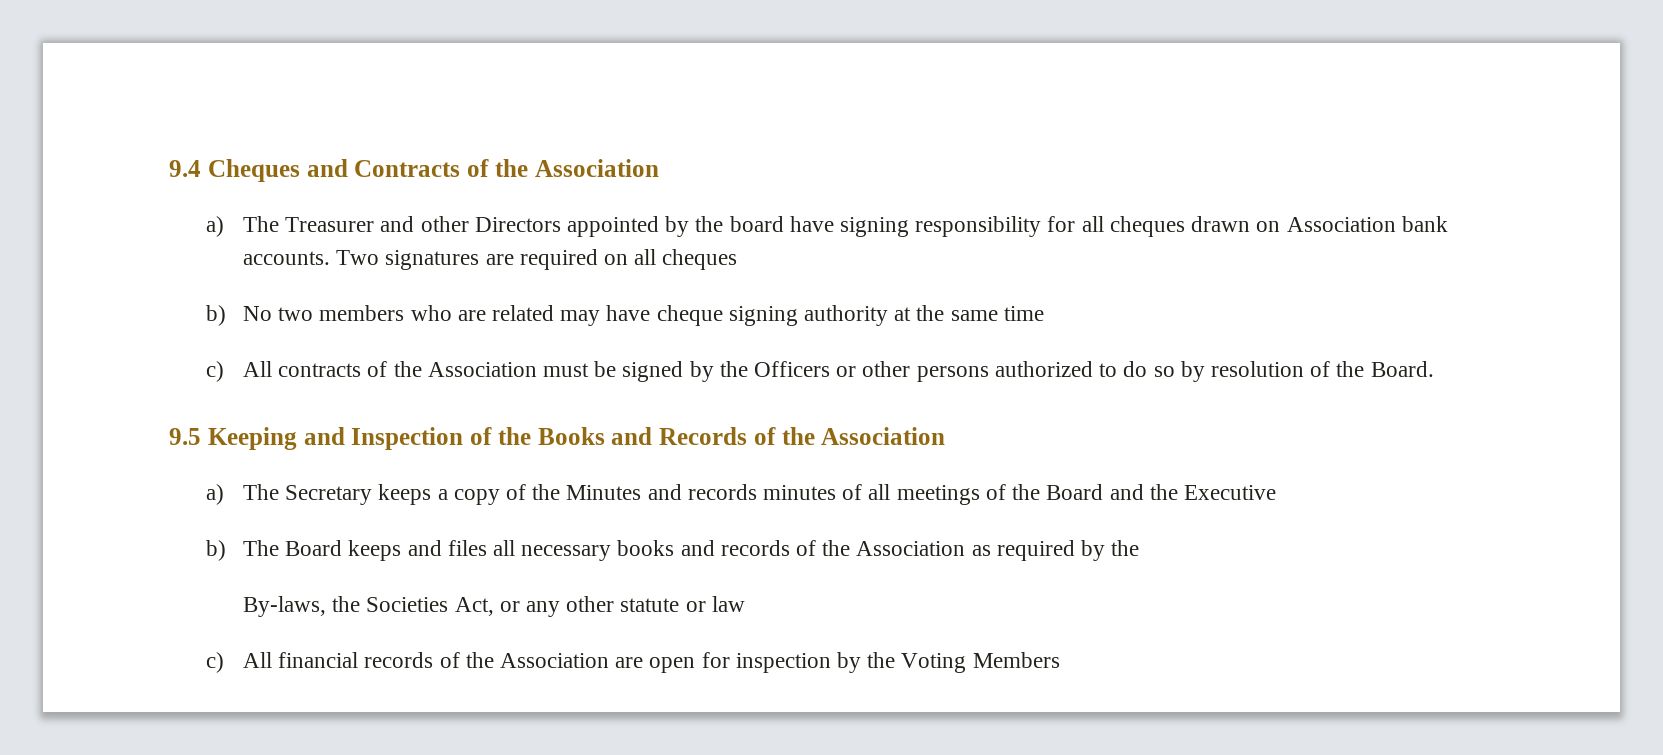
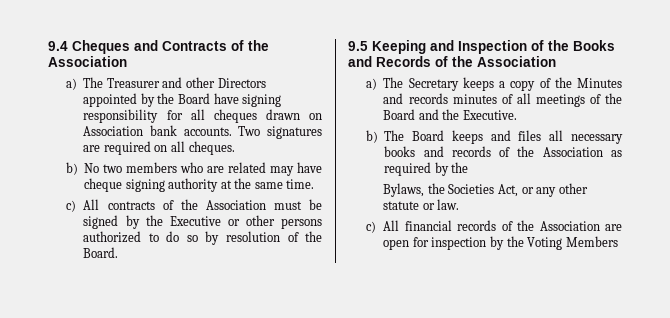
[729,216,784,232] board -> [177,93,210,104] Board
[662,249,738,270] cheques -> [188,141,235,155] cheques.
[1003,306,1044,321] time -> [286,179,315,189] time.
[754,361,831,377] Officers -> [169,216,221,226] Executive
[1183,485,1276,500] Executive -> [462,110,517,120] Executive.
[242,596,326,617] By-laws, -> [383,183,425,197] Bylaws,
[711,596,745,612] law -> [437,199,460,210] law.

